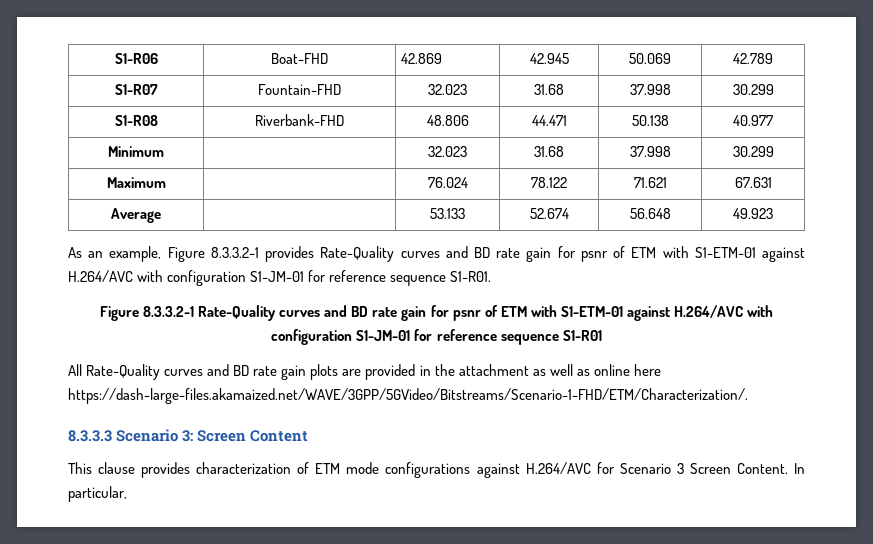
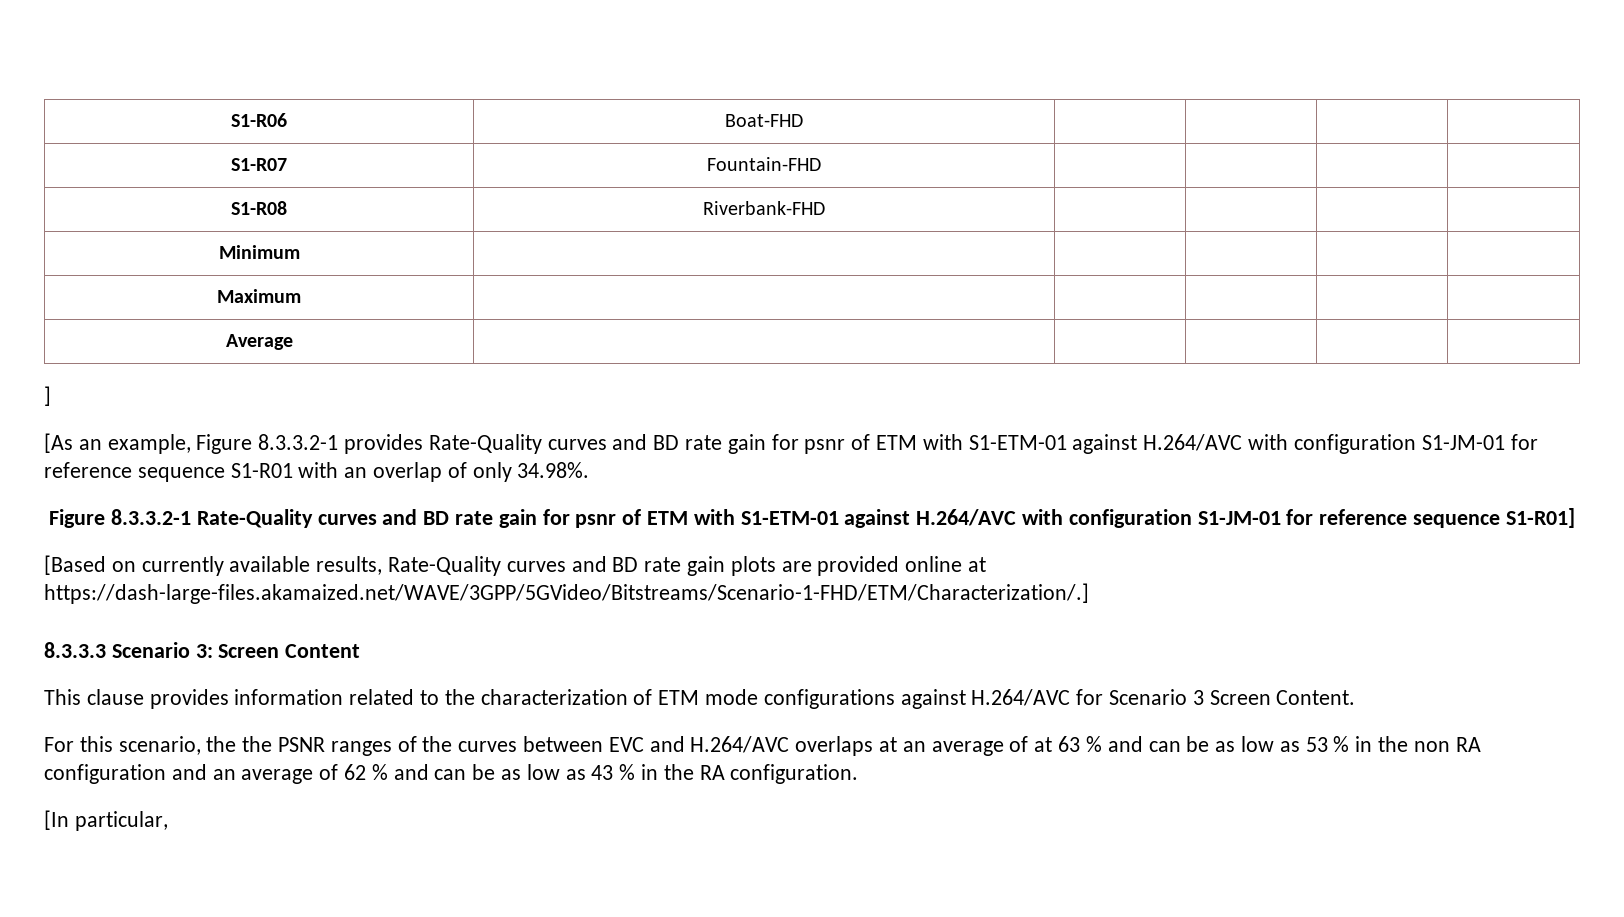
[401,53,443,64] [529,53,569,64] [629,53,671,64] [733,53,773,64] [115,84,158,95] [258,84,342,95] [428,84,467,95] [534,84,564,95] [629,84,671,95] [732,84,774,95] [114,115,158,126] [255,114,344,126] [426,115,469,126] [531,115,567,126] [631,115,669,126] [733,115,773,126] [108,146,164,157] [428,146,467,157] [534,146,564,157] [629,146,671,157] [732,146,774,157] [106,177,166,188] [427,177,468,188] [531,177,567,188] [633,177,667,188] [734,177,772,188] [111,208,161,223] [430,208,465,219] [529,208,569,219] [629,208,671,219] [733,208,773,219] [68,247,82,258] 42.869 | 42.945 | 50.069 | 42.789 // S1-R07 | Fountain-FHD | 32.023 | 31.68 | 37.998 | 30.299 // S1-R08 | Riverbank-FHD | 48.806 | 44.471 | 50.138 | 40.977 // Minimum | | 32.023 | 31.68 | 37.998 | 30.299 // Maximum | | 76.024 | 78.122 | 71.621 | 67.631 // Average | | 53.133 | 52.674 | 56.648 | 49.923 // As -> [231,158,287,171] [707,157,822,171] [231,201,287,215] [703,201,826,215] [218,245,300,259] [217,289,301,303] [225,334,293,350] [44,386,51,406] [44,433,73,453] | | | // S1-R07 | Fountain-FHD | | | | // S1-R08 | Riverbank-FHD | | | | // Minimum | | | | | // Maximum | | | | | // Average | | | | | // ] // [As
[450,271,492,282] S1-R01. -> [230,462,590,482] S1-R01 with an overlap of only 34.98%.
[562,330,602,341] [68,364,82,376] S1-R01 // All -> [1505,508,1575,528] [44,555,383,576] S1-R01] // [Based on currently available results,
[419,364,661,376] [68,388,748,404] in the attachment as well as online here https://dash-large-files.akamaized.net/WAVE/3GPP/5GVideo/Bitstreams/Scenario-1-FHD/ETM/Characterization/. -> [905,556,987,572] [44,583,1089,604] online at https://dash-large-files.akamaized.net/WAVE/3GPP/5GVideo/Bitstreams/Scenario-1-FHD/ETM/Characterization/.]
(191, 470) none -> [234,689,475,705] information related to the
[794,463,806,474] In -> [44,736,1481,756] [44,764,859,784] [44,810,69,830] // For this scenario, the the PSNR ranges of the curves between EVC and H.264/AVC overlaps at an average of at 63 % and can be as low as 53 % in the non RA configuration and an average of 62 % and can be as low as 43 % in the RA configuration. // [In

